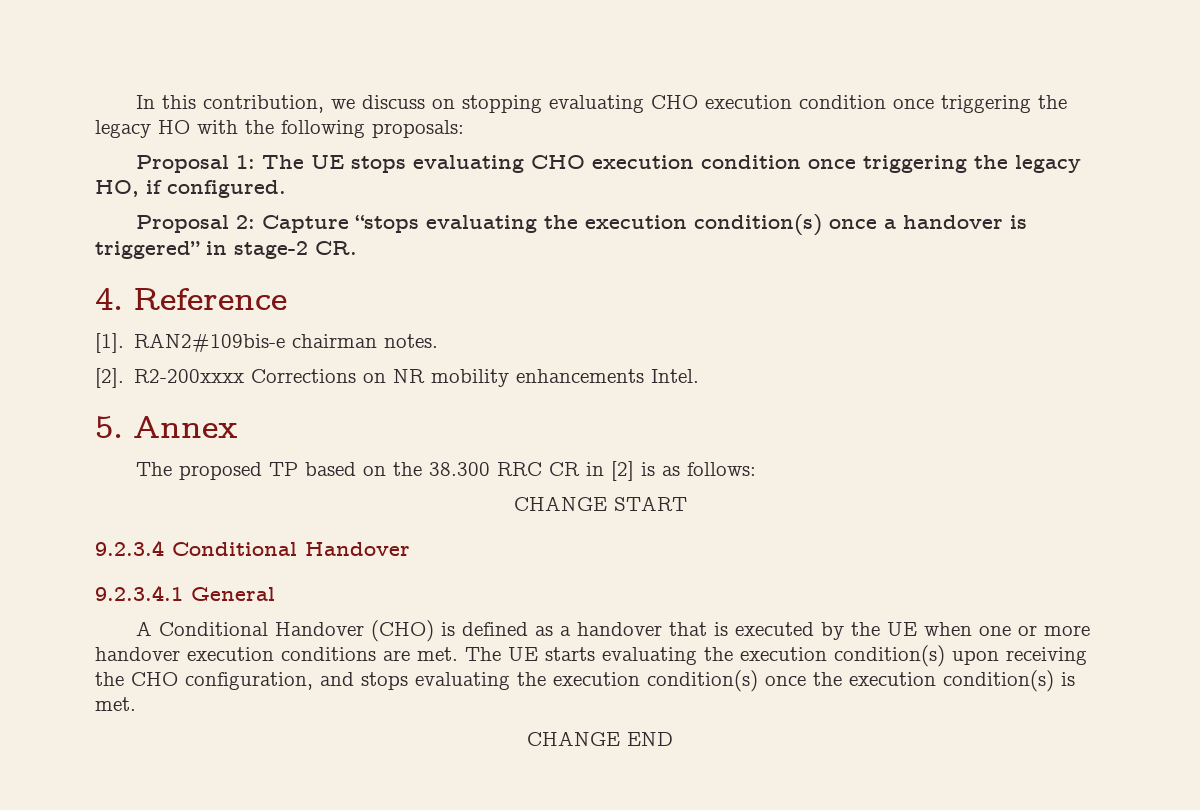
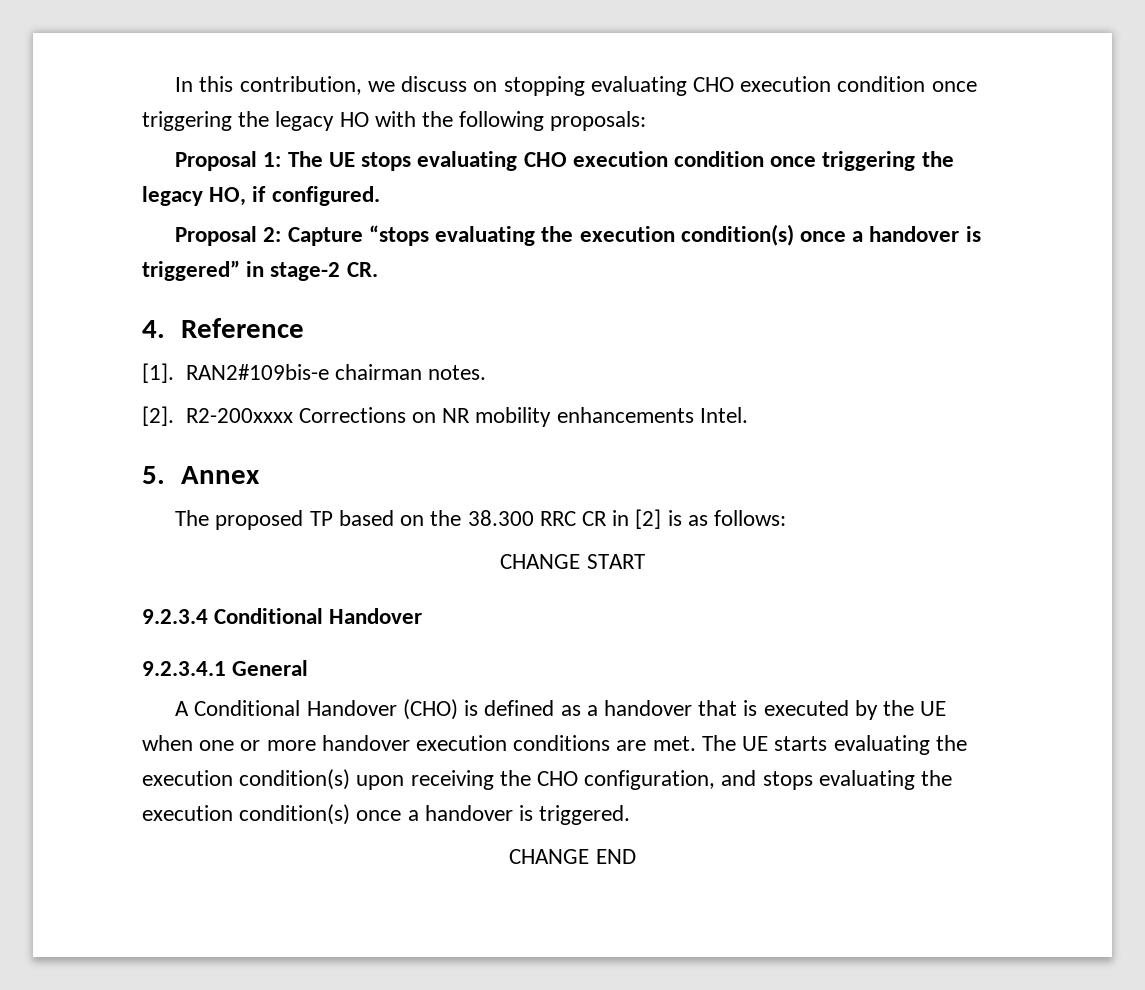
[813,670,1075,692] [95,697,136,711] the execution condition(s) is met. -> [407,805,631,825] a handover is triggered.

